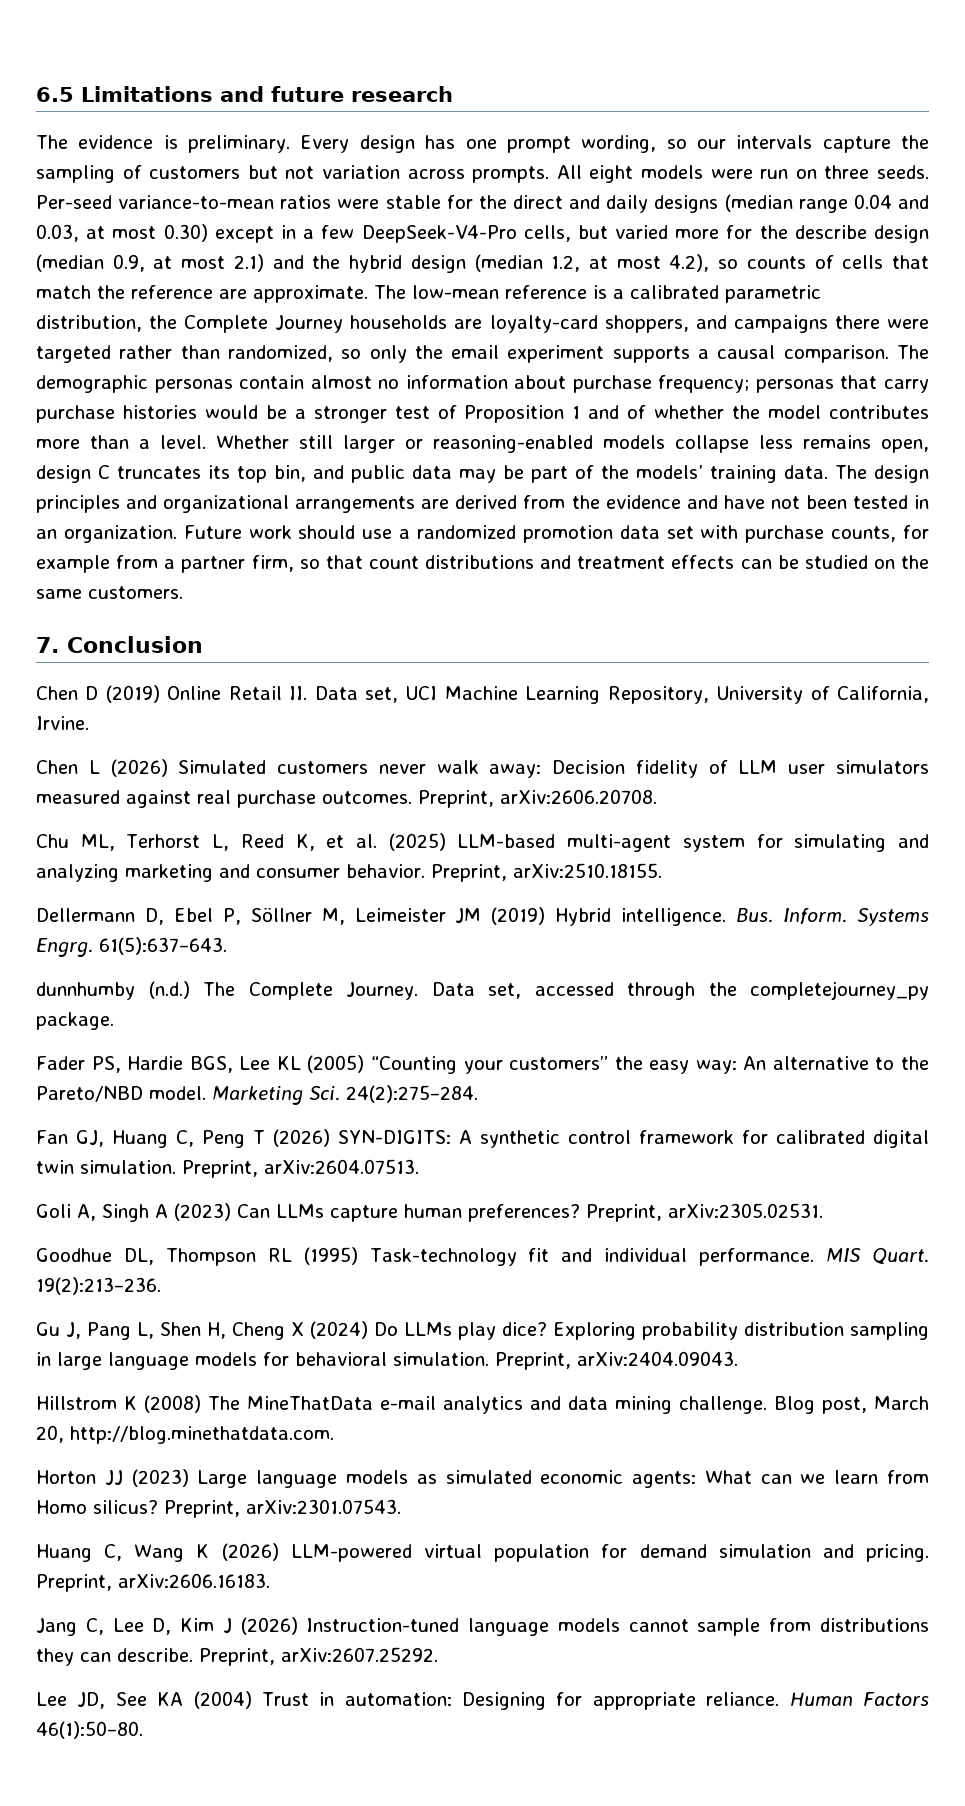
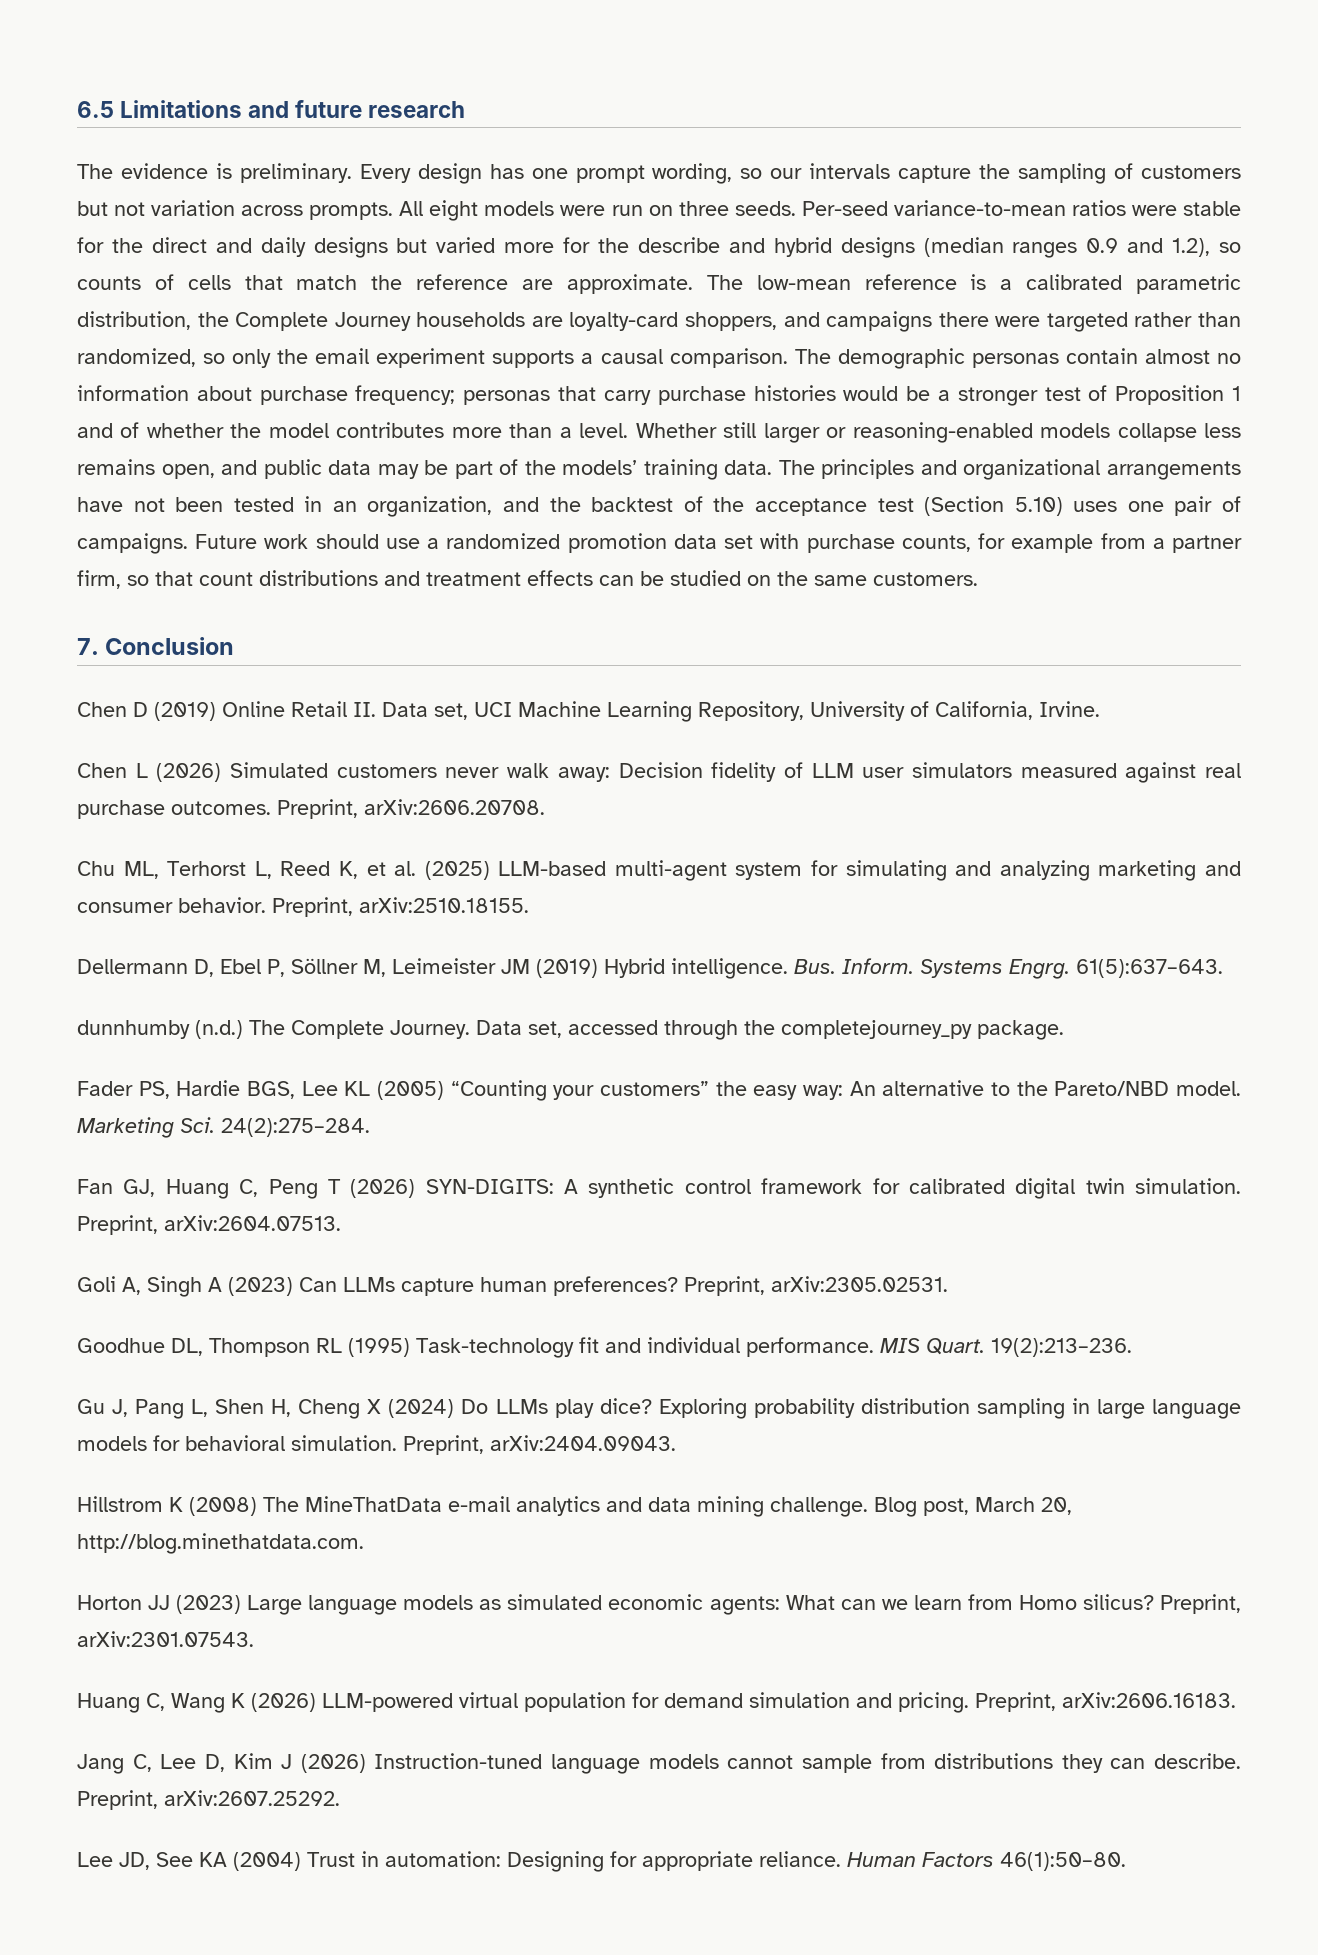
[724,194,929,213] [36,224,571,243] (median range 0.04 and 0.03, at most 0.30) except in a few DeepSeek-V4-Pro cells, -> (388, 247) none
[874,225,929,243] [36,254,710,273] design (median 0.9, at most 2.1) and the hybrid design (median 1.2, at most 4.2), -> [728,237,1211,258] and hybrid designs (median ranges 0.9 and 1.2),
[36,465,306,483] design C truncates its top bin, -> (215, 471) none
[874,465,929,483] design -> (815, 467) none
[421,495,718,509] are derived from the evidence and -> (1241, 470) none
[63,525,177,543] organization. -> [367,496,1241,517] [77,533,188,554] organization, and the backtest of the acceptance test (Section 5.10) uses one pair of campaigns.

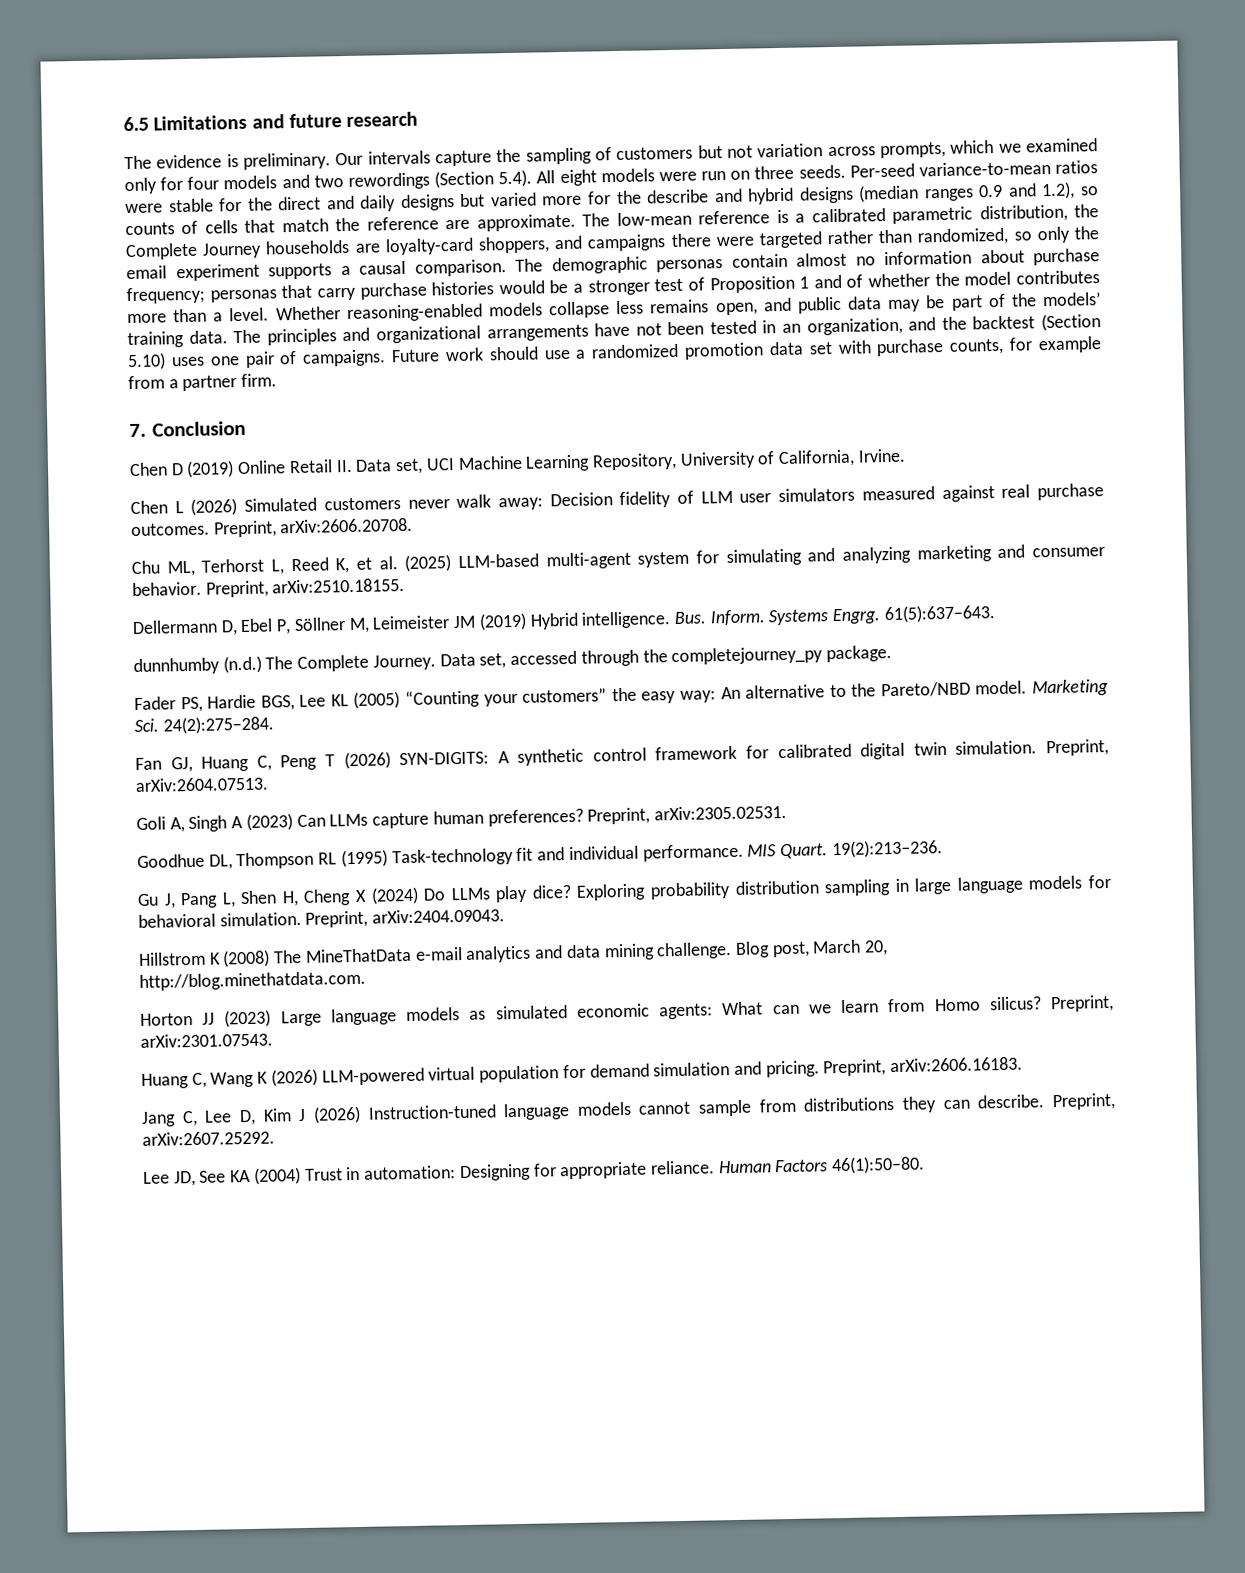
[359,163,803,184] Every design has one prompt wording, so our -> [335,152,364,166] Our
[309,202,394,220] prompts. -> [880,138,1099,159] [124,169,533,195] prompts, which we examined only for four models and two rewordings (Section 5.4).
[723,422,847,443] still larger or -> (341, 313) none
[683,496,914,516] of the acceptance test -> (1036, 322) none
[77,570,978,589] firm, so that count distributions and treatment effects can be studied on the same customers. -> [241,373,278,387] firm.

